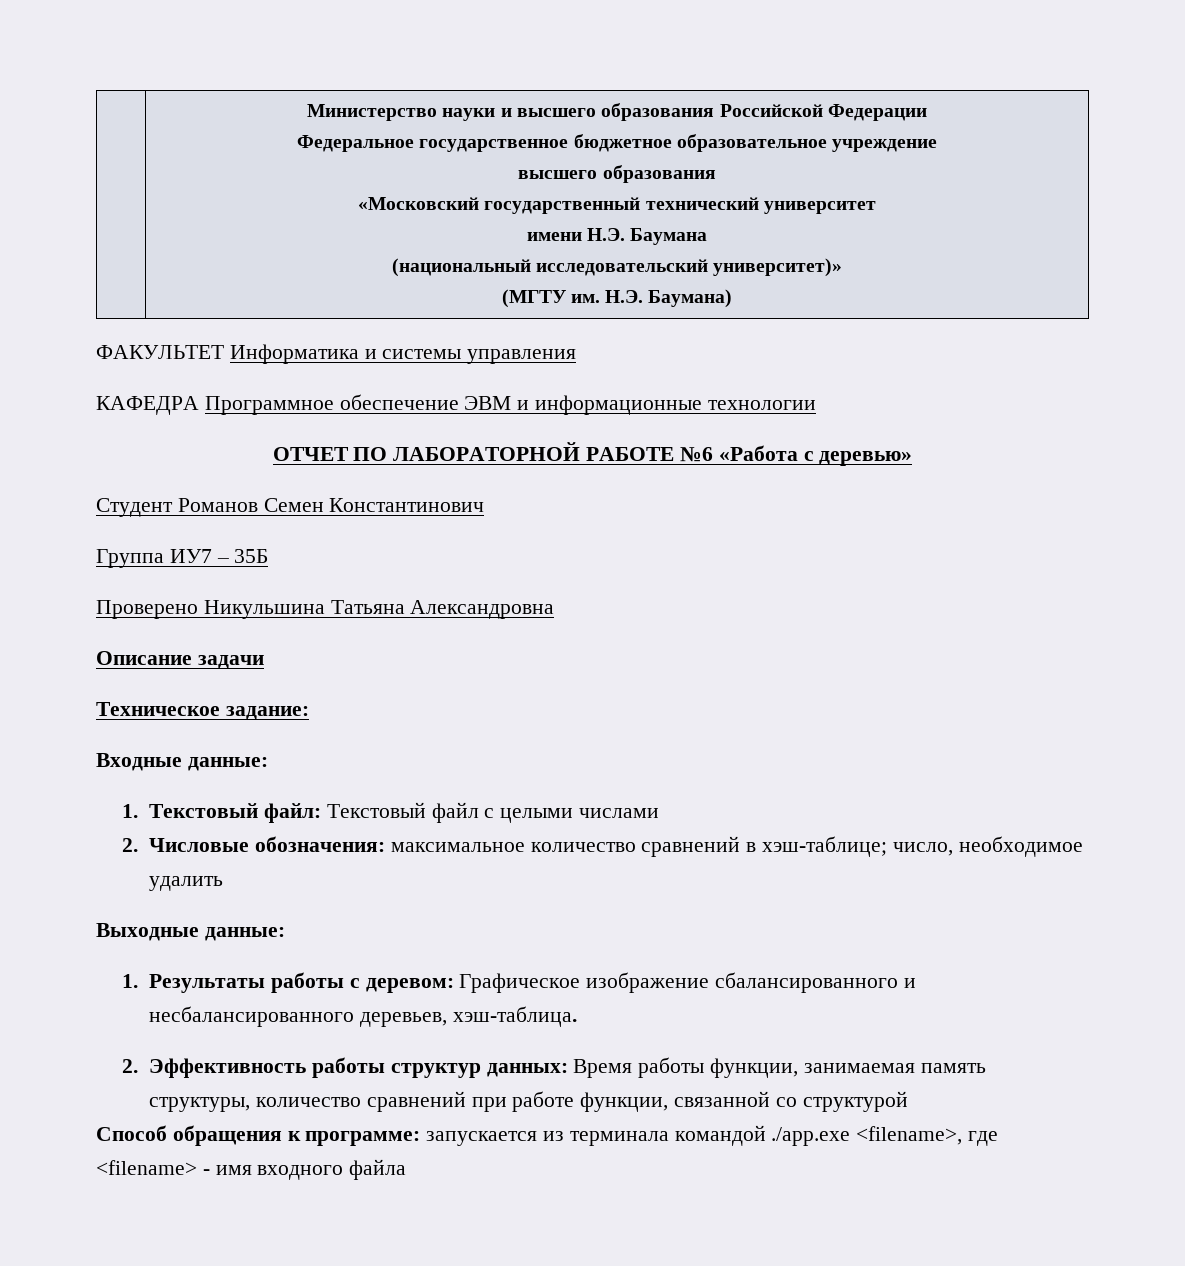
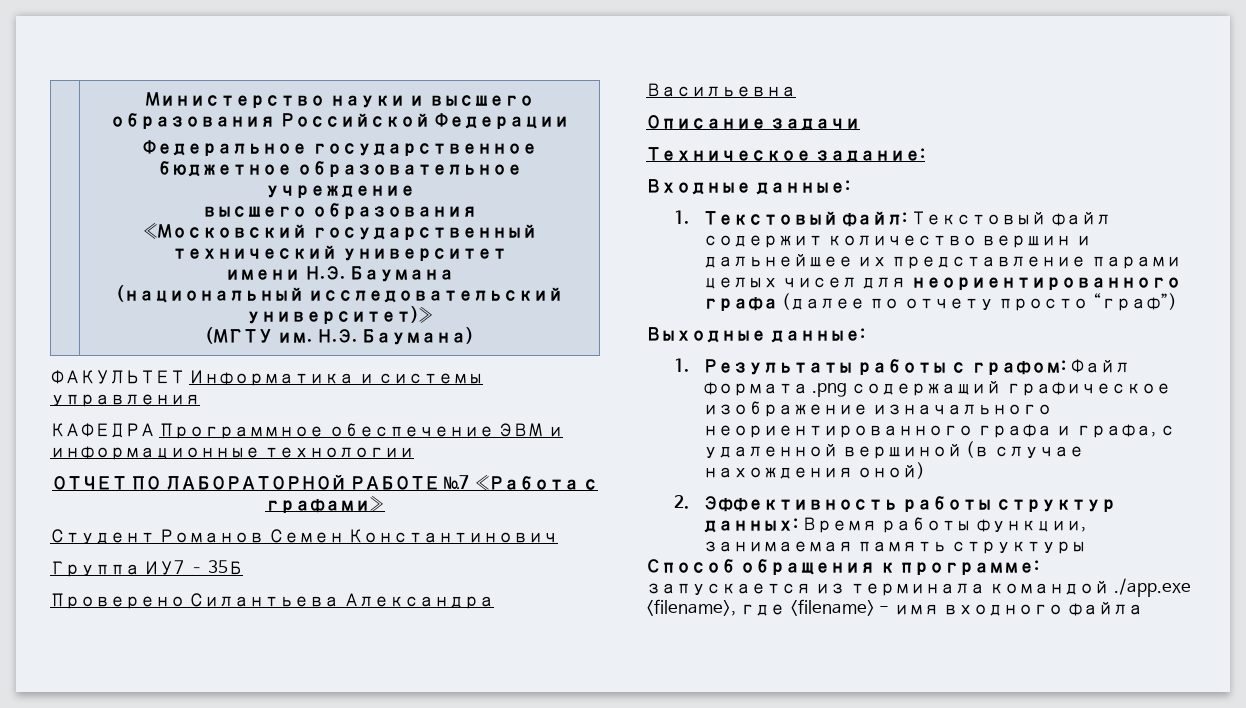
[679,447,713,462] №6 -> [444,475,470,490] №7
[819,451,913,466] деревью» -> [265,495,385,513] графами»
[203,600,555,619] Никульшина Татьяна Александровна -> [189,593,494,609] [646,83,796,97] Силантьева Александра Васильевна
[484,808,660,823] [122,836,1083,857] [149,876,224,891] с целыми числами // 2. Числовые обозначения: максимальное количество сравнений в хэш-таблице; число, необходимое удалить -> [702,235,1091,248] [702,254,1181,269] [702,277,1181,290] [702,293,1177,311] содержит количество вершин и дальнейшее их представление парами целых чисел для неориентированного графа (далее по отчету просто “граф”)
[365,972,916,993] [149,1006,577,1027] деревом: Графическое изображение сбалансированного и несбалансированного деревьев, хэш-таблица. -> [970,359,1131,375] [702,381,1171,397] [702,401,1052,417] [702,424,1176,438] [702,441,1084,459] [702,462,925,479] графом: Файл формата .png содержащий графическое изображение изначального неориентированного графа и графа, с удаленной вершиной (в случае нахождения оной)
[149,1091,908,1112] структуры, количество сравнений при работе функции, связанной со структурой -> [951,541,1087,554] структуры

